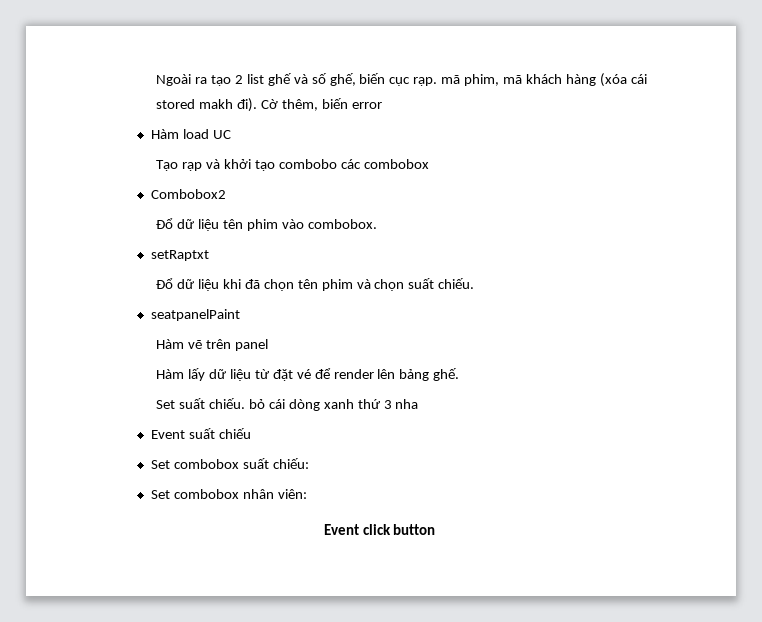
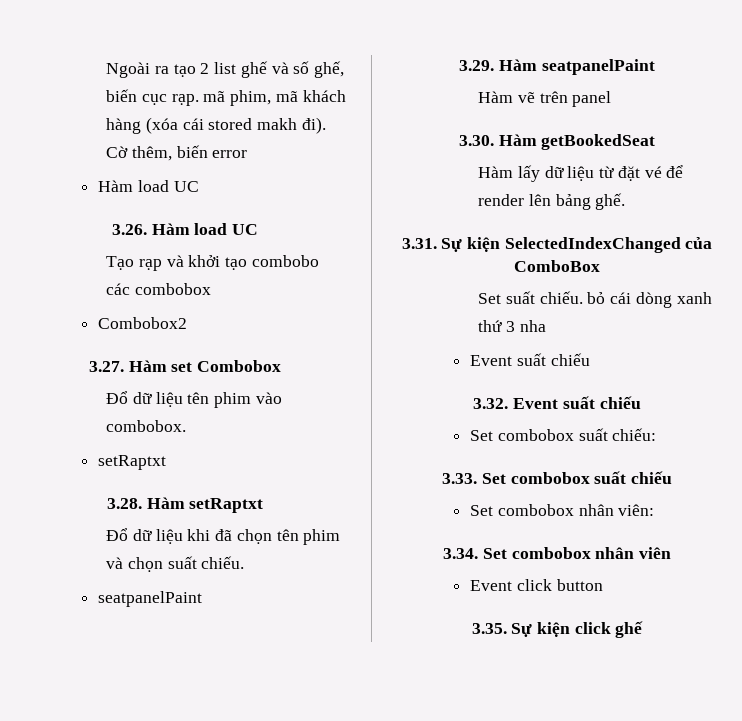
(231, 134) none -> [111,223,259,235] // 3.26. Hàm load UC
(227, 194) none -> [88,360,282,372] // 3.27. Hàm set Combobox
(210, 255) none -> [106,497,264,513] // 3.28. Hàm setRaptxt
(241, 315) none -> [459,59,655,75] // 3.29. Hàm seatpanelPaint
(268, 345) none -> [458,134,656,150] // 3.30. Hàm getBookedSeat
(460, 374) none -> [401,237,713,253] [514,260,600,272] // 3.31. Sự kiện SelectedIndexChanged của ComboBox
(251, 433) none -> [473,396,641,409] // 3.32. Event suất chiếu
(309, 463) none -> [442,471,672,484] // 3.33. Set combobox suất chiếu
[323,524,436,535] Event click button -> [443,547,671,559] [470,579,603,591] [471,621,644,638] 3.34. Set combobox nhân viên // Event click button // 3.35. Sự kiện click ghế

